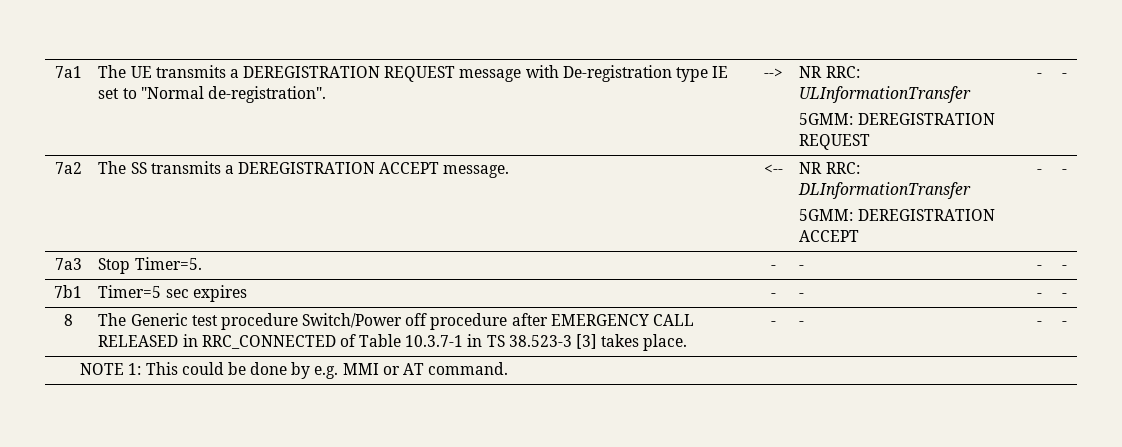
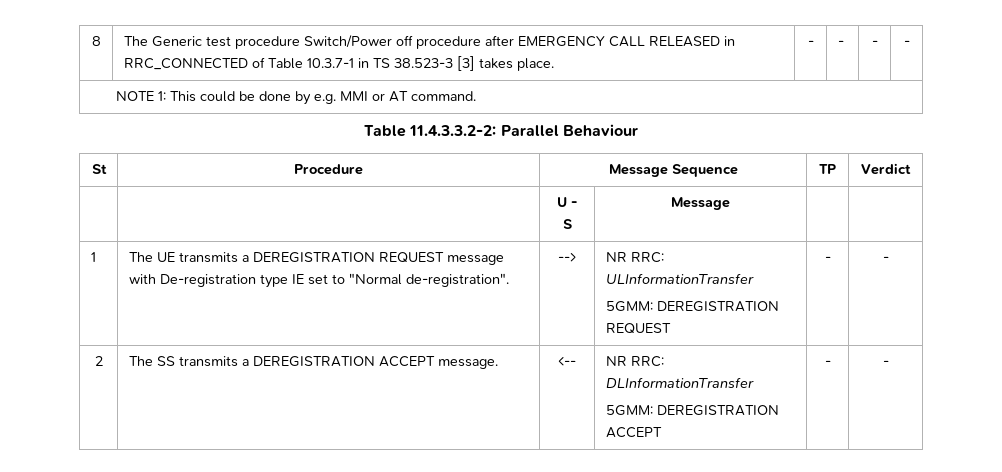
[54,66,82,78] [98,65,729,82] [98,86,326,103] [763,68,783,78] [799,66,860,78] [799,86,972,103] [799,113,995,125] [799,134,871,150] [1036,73,1042,78] [1061,73,1067,78] [54,162,82,174] [98,161,510,178] [763,164,783,174] [799,162,860,174] [798,182,972,199] [799,209,995,221] [799,230,860,242] [1036,169,1042,174] [1061,169,1067,174] [54,258,82,270] [98,257,202,274] [770,265,776,270] [799,265,805,270] [1036,265,1042,270] [1061,265,1067,270] [54,285,82,298] [98,285,247,302] [770,293,776,298] [799,293,805,298] [1036,293,1042,298] [1061,293,1067,298] 7a1 | The UE transmits a DEREGISTRATION REQUEST message with De-registration type IE set to "Normal de-registration". | --> | NR RRC: ULInformationTransfer // 5GMM: DEREGISTRATION REQUEST | - | - // 7a2 | The SS transmits a DEREGISTRATION ACCEPT message. | <-- | NR RRC: DLInformationTransfer // 5GMM: DEREGISTRATION ACCEPT | - | - // 7a3 | Stop Timer=5. | - | - | - | - // 7b1 | Timer=5 sec expires | - | - | - | - // -> (91, 41) none
(509, 368) none -> [364,124,638,137] [91,164,107,174] [294,164,363,175] [608,164,738,177] [819,164,836,174] [861,163,911,175] [557,197,577,207] [562,219,572,229] [671,197,730,210] [90,252,96,262] [128,252,504,265] [128,273,509,288] [558,252,576,262] [605,252,664,263] [605,273,754,284] [605,301,779,312] [605,323,671,334] [824,256,831,262] [882,256,889,262] [94,356,103,366] [128,356,498,369] [558,356,576,366] [605,356,664,367] [605,377,754,388] [605,405,779,416] [605,427,662,438] [824,360,831,366] [882,360,889,366] // Table 11.4.3.3.2-2: Parallel Behaviour // St | Procedure | Message Sequence | TP | Verdict // | | U - S | Message | | // 1 | The UE transmits a DEREGISTRATION REQUEST message with De-registration type IE set to "Normal de-registration". | --> | NR RRC: ULInformationTransfer // 5GMM: DEREGISTRATION REQUEST | - | - // 2 | The SS transmits a DEREGISTRATION ACCEPT message. | <-- | NR RRC: DLInformationTransfer // 5GMM: DEREGISTRATION ACCEPT | - | -

